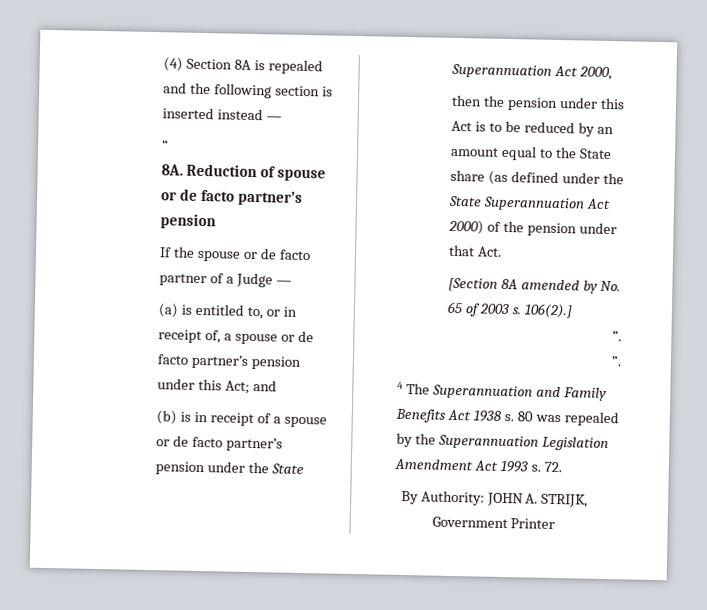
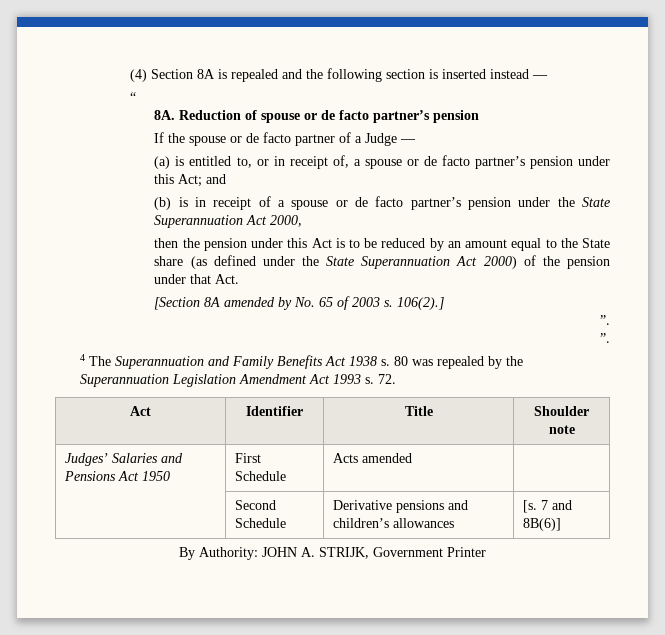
(562, 467) none -> [130,406,151,416] [246,406,303,416] [404,406,433,416] [534,406,589,416] [548,425,575,434] [65,453,184,466] [64,471,171,481] [235,453,262,463] [235,471,287,481] [333,453,413,463] [235,500,277,510] [235,518,287,528] [333,500,469,513] [333,518,455,528] [523,500,573,513] [523,518,562,531] // Act | Identifier | Title | Shoulder note // Judges’ Salaries and Pensions Act 1950 | First Schedule | Acts amended | // | Second Schedule | Derivative pensions and children’s allowances | [s. 7 and 8B(6)]

